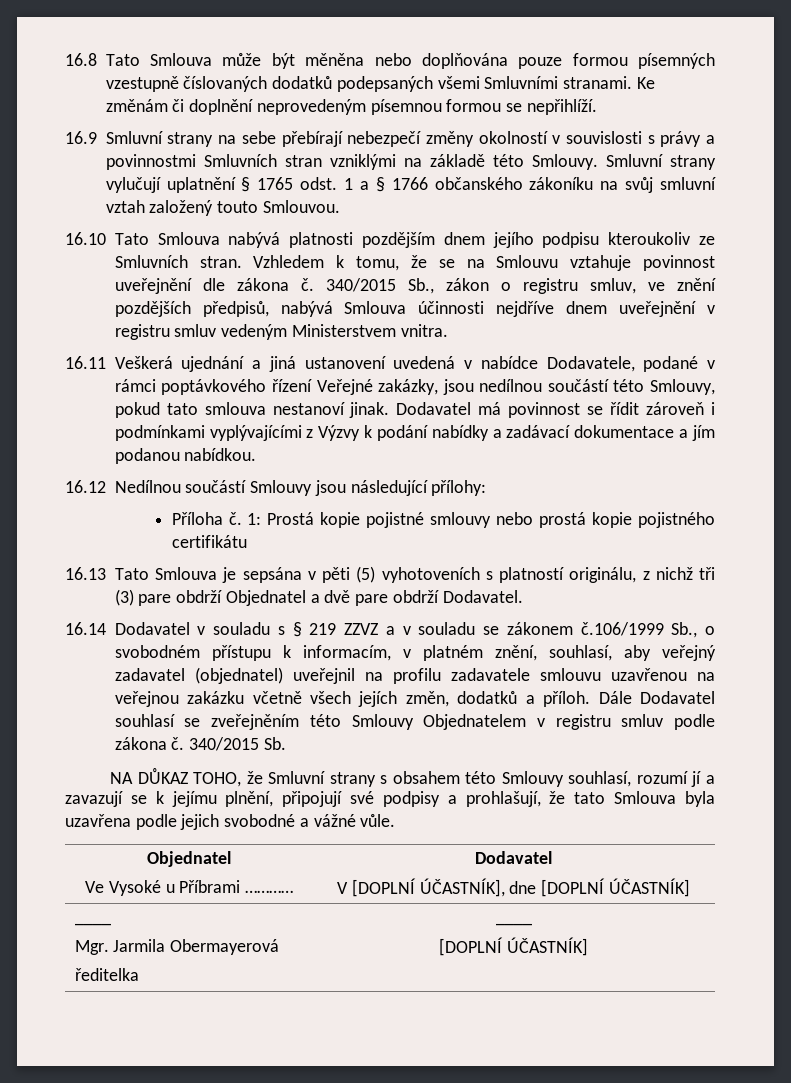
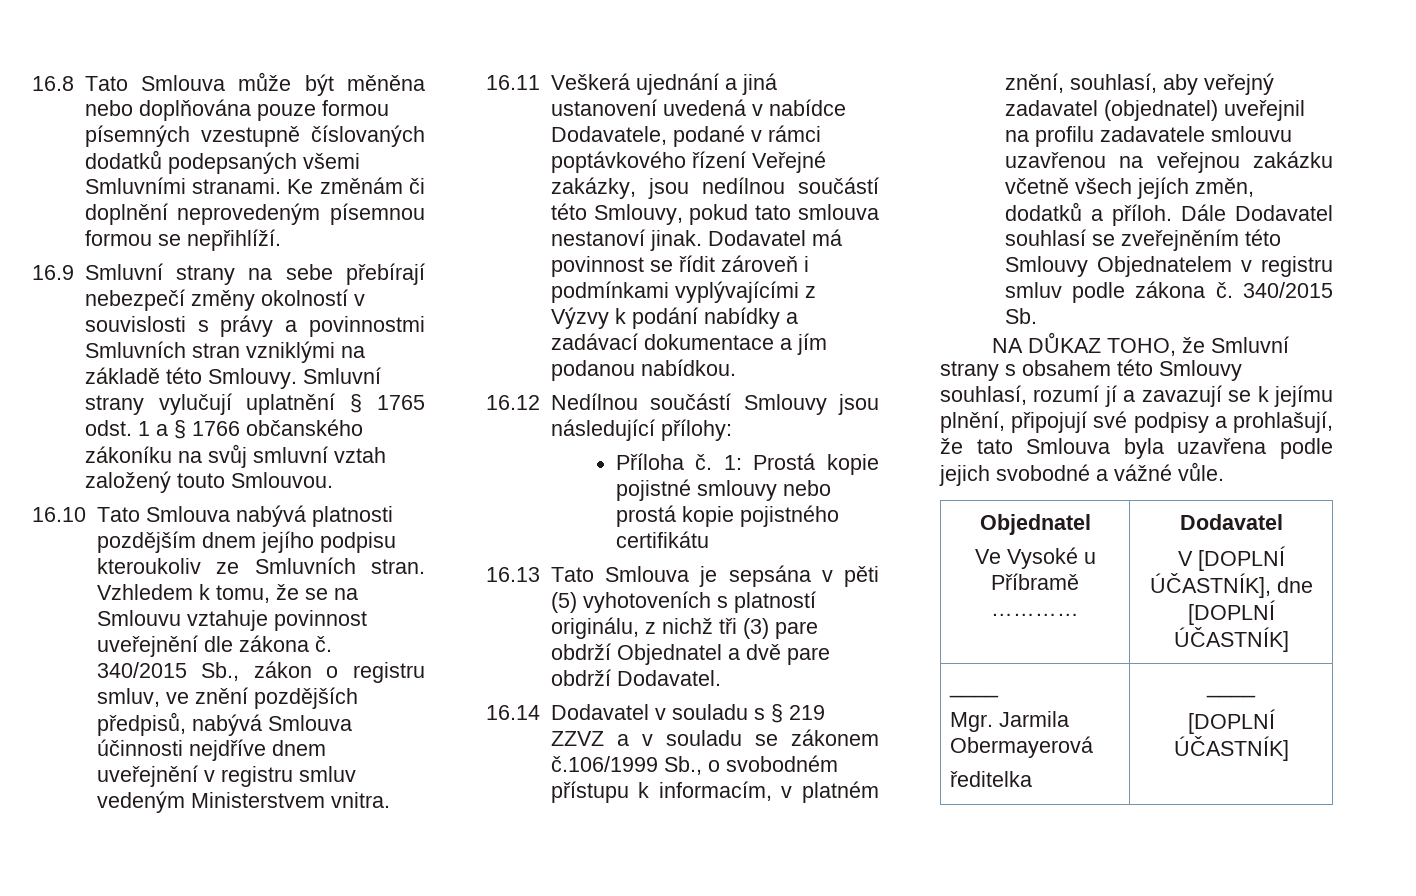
[179,880,241,893] Příbrami -> [991,573,1079,590] Příbramě

